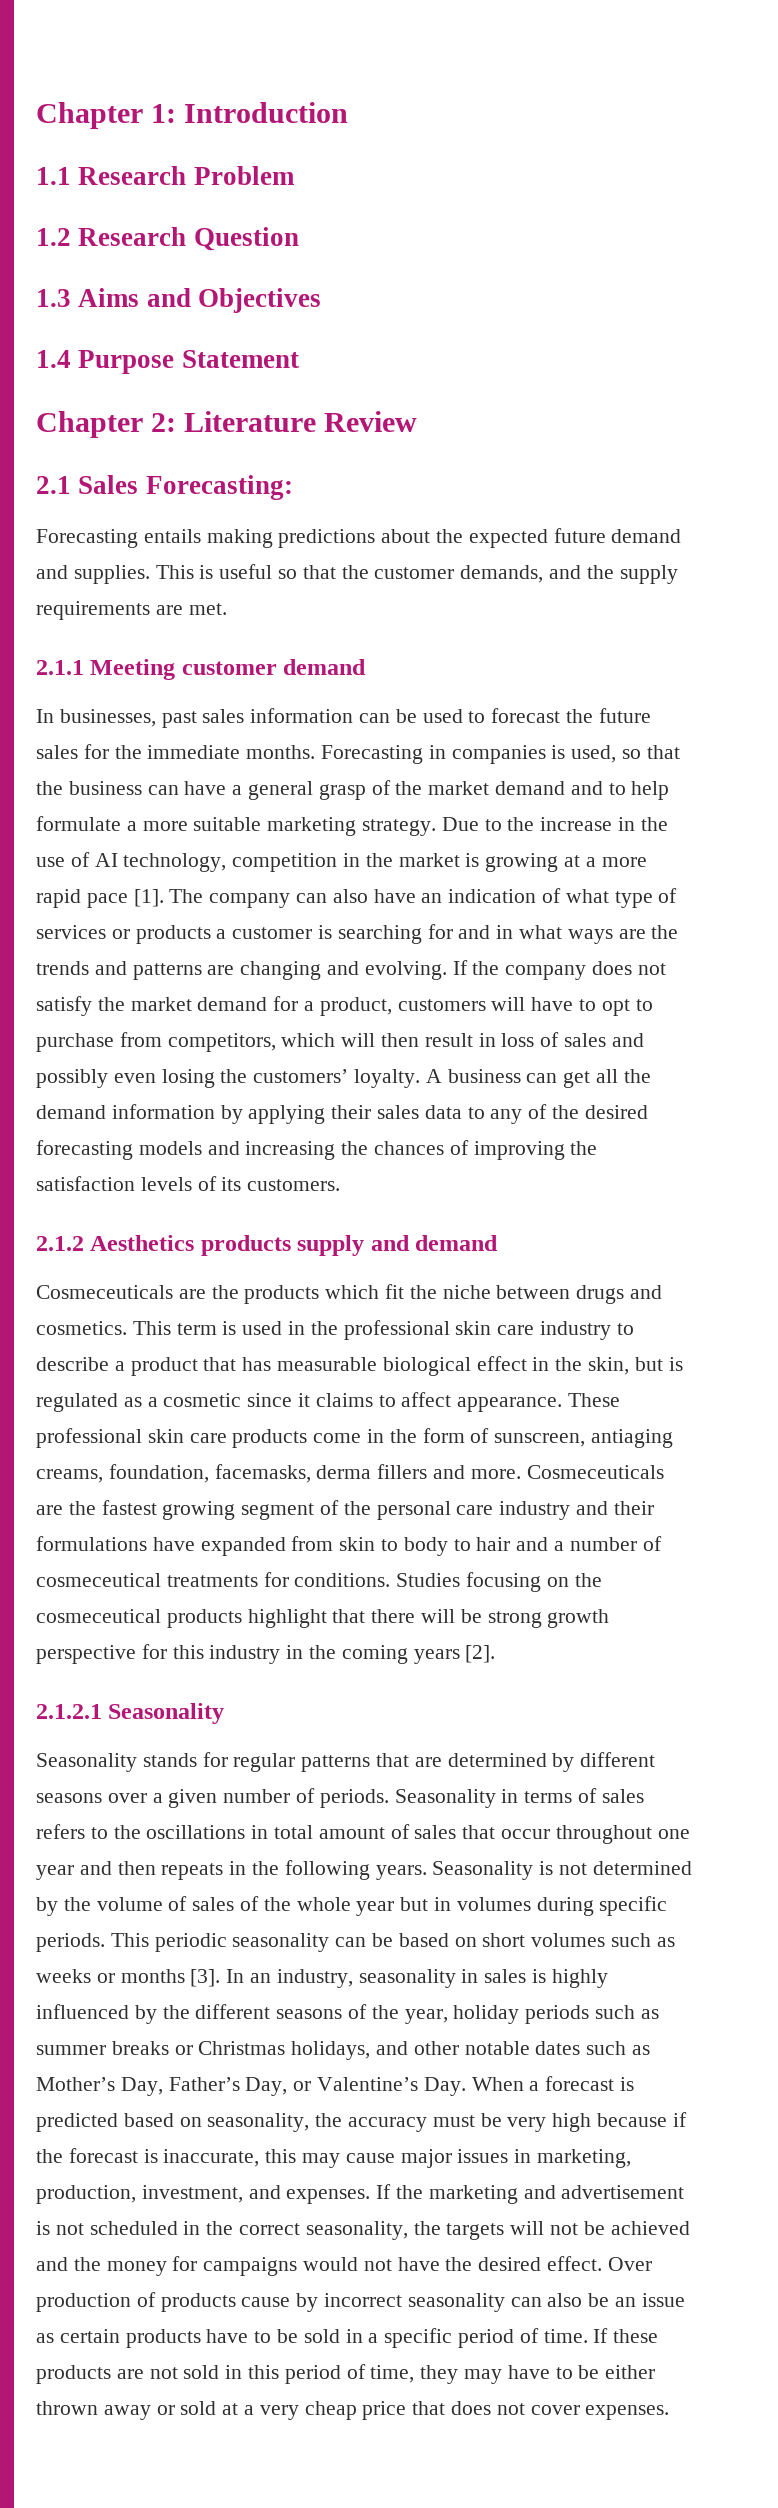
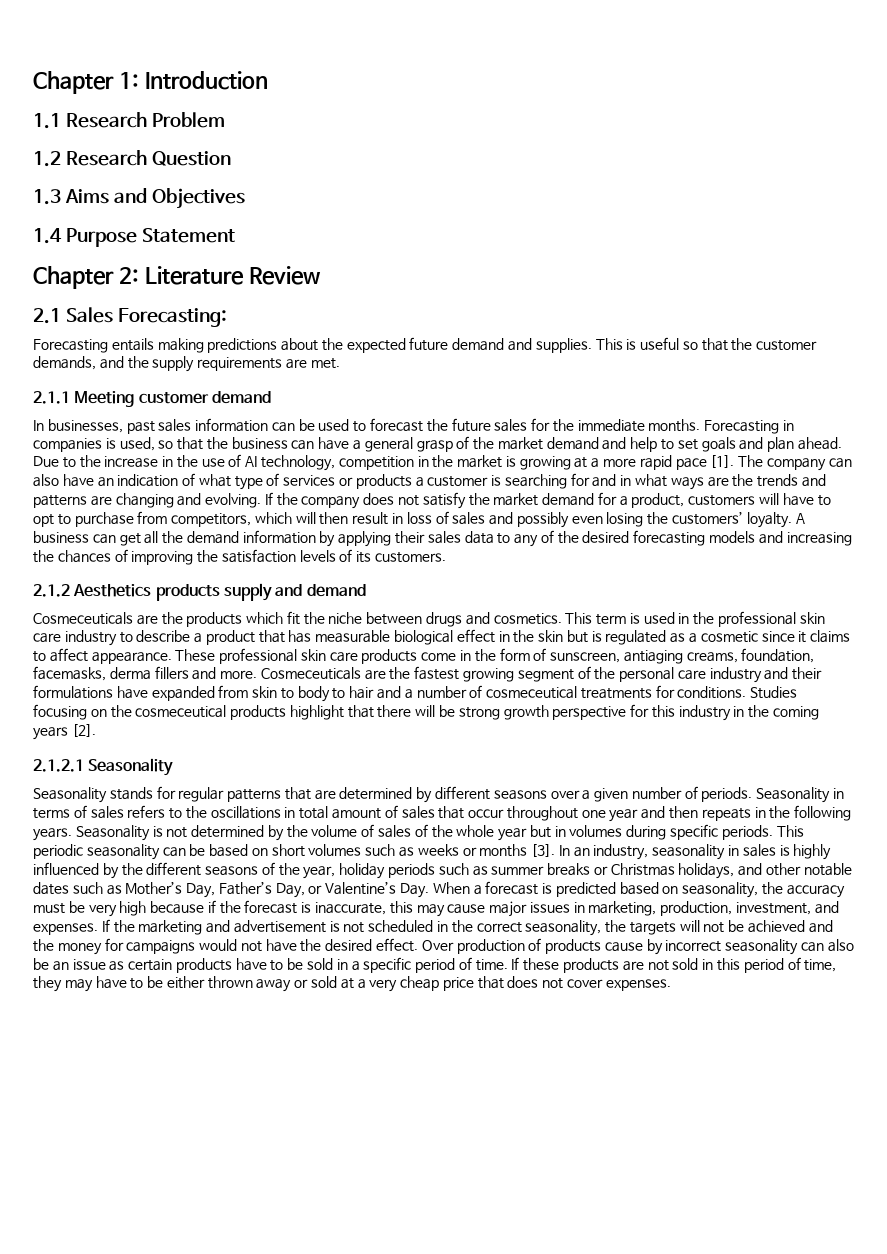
[608,781,670,800] [36,816,437,836] to help formulate a more suitable marketing strategy. -> [630,437,842,452] help to set goals and plan ahead.
[588,1357,630,1375] skin, -> [538,630,564,642] skin

